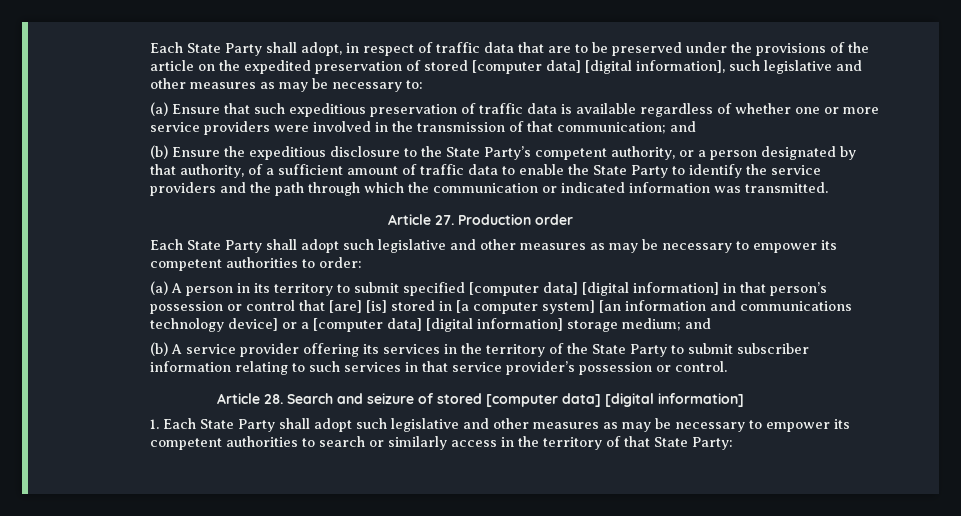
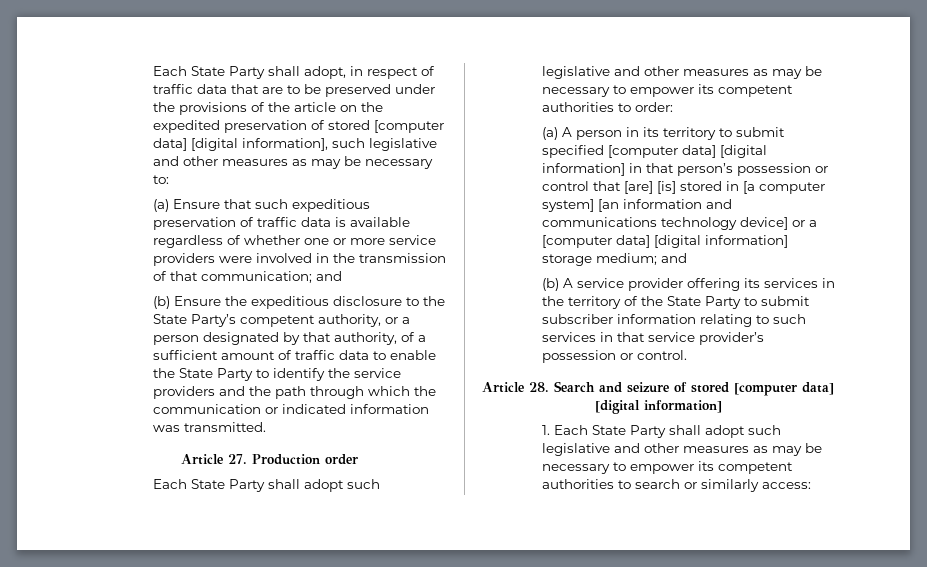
[451,436,734,450] access in the territory of that State Party: -> [762,482,812,489] access:

